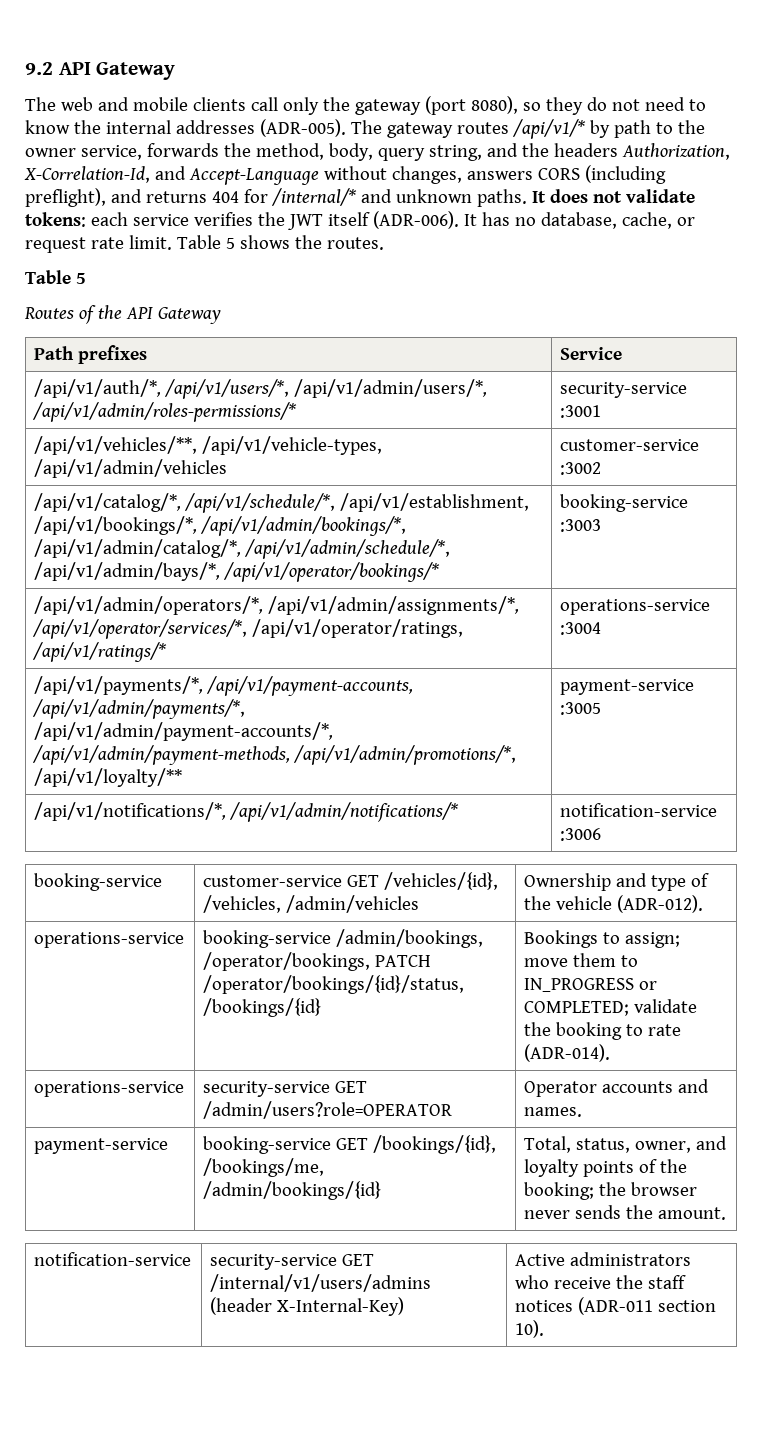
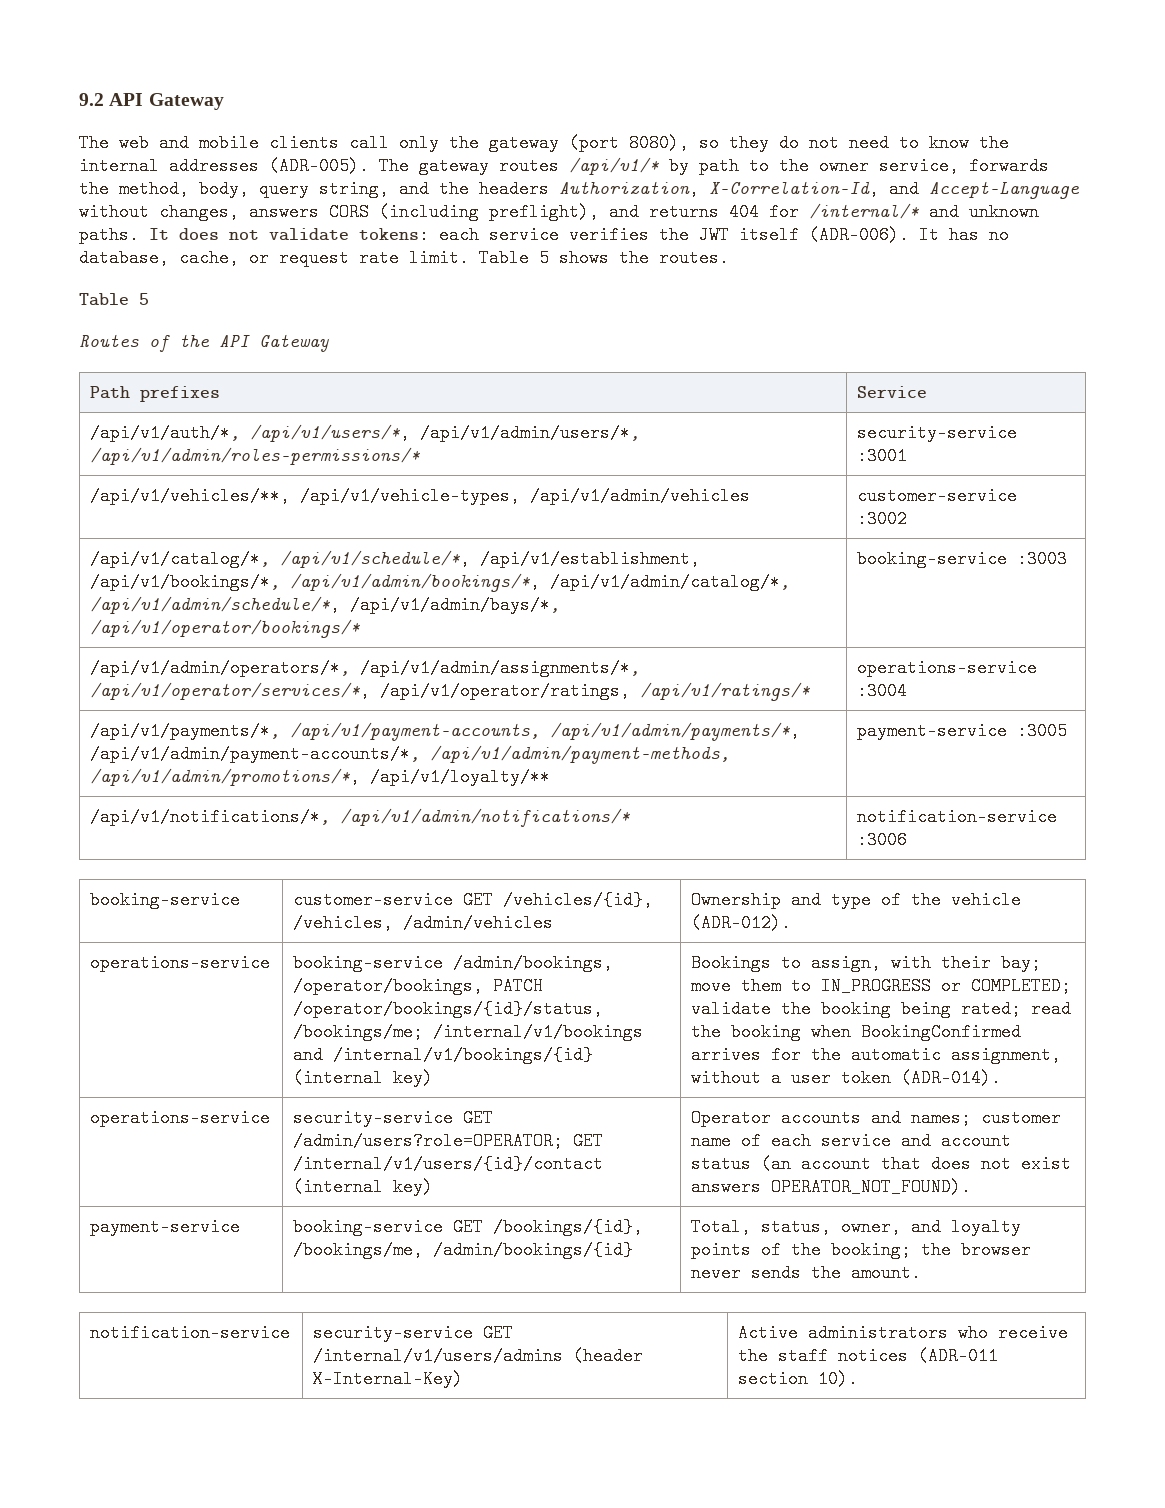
[203,998,322,1017] [524,930,681,948] /bookings/{id} | Bookings to assign; -> [293,1023,644,1041] [293,1046,594,1064] [293,1069,434,1087] [691,954,1042,972] /bookings/me; /internal/v1/bookings and /internal/v1/bookings/{id} (internal key) | Bookings to assign, with their bay;
[626,1024,682,1036] [524,1044,611,1062] [34,1081,185,1097] [203,1081,368,1097] [203,1101,453,1119] [524,1079,710,1097] [524,1107,583,1117] to rate (ADR-014). // operations-service | security-service GET /admin/users?role=OPERATOR | Operator accounts and names. -> [901,1000,1072,1018] [691,1023,1022,1041] [691,1046,1062,1064] [691,1069,1002,1087] [90,1109,271,1127] [293,1109,494,1127] [293,1132,604,1150] [293,1155,604,1173] [293,1178,434,1196] [691,1109,1062,1127] [691,1132,1012,1150] [691,1155,1072,1173] [691,1178,972,1196] being rated; read the booking when BookingConfirmed arrives for the automatic assignment, without a user token (ADR-014). // operations-service | security-service GET /admin/users?role=OPERATOR; GET /internal/v1/users/{id}/contact (internal key) | Operator accounts and names; customer name of each service and account status (an account that does not exist answers OPERATOR_NOT_FOUND).

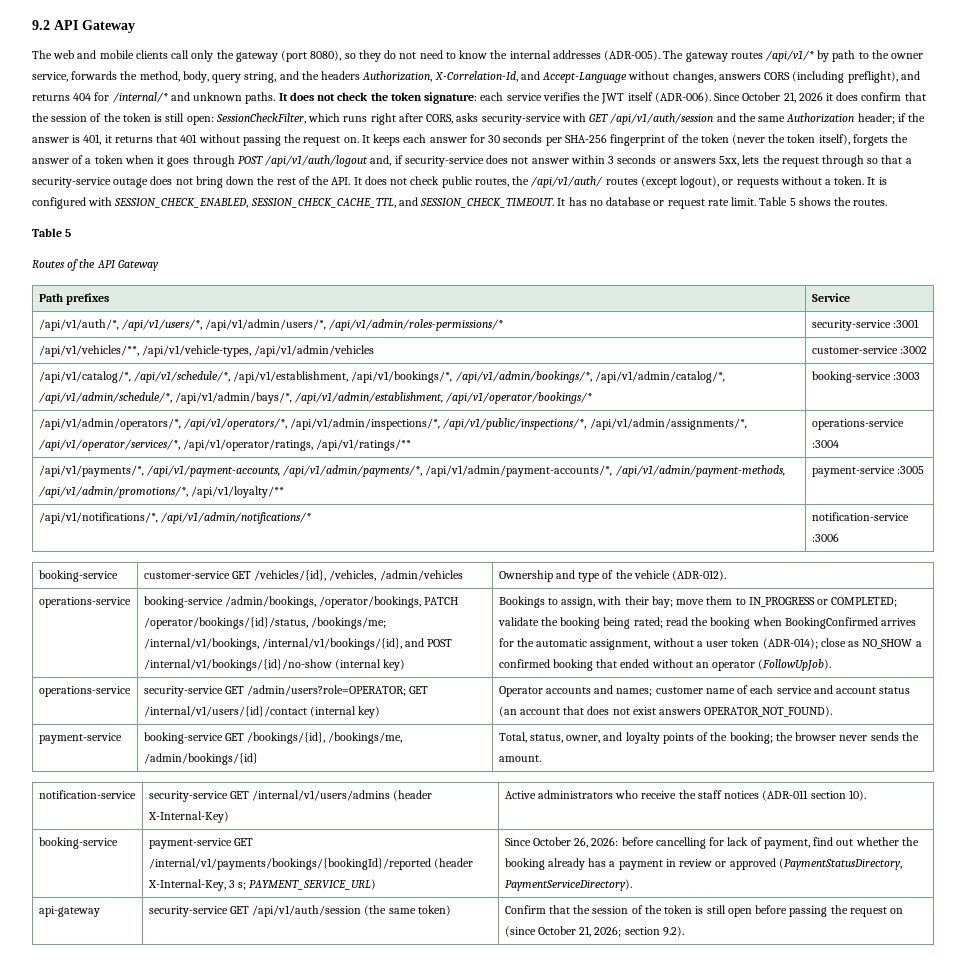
[269,226,429,244] validate tokens: -> [337,92,478,104] check the token signature:
(909, 235) none -> [714,92,926,103] [32,113,926,125] [32,134,909,146] [32,155,912,167] [32,176,887,188] [32,197,555,209] Since October 21, 2026 it does confirm that the session of the token is still open: SessionCheckFilter, which runs right after CORS, asks security-service with GET /api/v1/auth/session and the same Authorization header; if the answer is 401, it returns that 401 without passing the request on. It keeps each answer for 30 seconds per SHA-256 fingerprint of the token (never the token itself), forgets the answer of a token when it goes through POST /api/v1/auth/logout and, if security-service does not answer within 3 seconds or answers 5xx, lets the request through so that a security-service outage does not bring down the rest of the API. It does not check public routes, the /api/v1/auth/ routes (except logout), or requests without a token. It is configured with SESSION_CHECK_ENABLED, SESSION_CHECK_CACHE_TTL, and SESSION_CHECK_TIMEOUT.
[79,249,239,267] database, cache, -> [606,197,652,206] database
(561, 605) none -> [295,392,444,404] /api/v1/admin/establishment,
(351, 668) none -> [183,418,587,430] /api/v1/operators/*, /api/v1/admin/inspections/*, /api/v1/public/inspections/*,
[640,682,811,701] /api/v1/ratings/* -> [316,439,412,451] /api/v1/ratings/**
[433,1023,644,1041] [293,1046,594,1064] /internal/v1/bookings and /internal/v1/bookings/{id} -> [143,638,453,650] [143,659,332,671] /internal/v1/bookings, /internal/v1/bookings/{id}, and POST /internal/v1/bookings/{id}/no-show
[901,1069,1002,1087] (ADR-014). -> [762,638,922,649] [498,659,832,671] (ADR-014); close as NO_SHOW a confirmed booking that ended without an operator (FollowUpJob).
(859, 1379) none -> [38,837,118,849] [148,838,253,849] [148,858,473,870] [147,879,377,891] [504,837,919,849] [504,858,902,870] [504,879,632,891] [38,906,100,917] [148,905,451,917] [504,905,904,917] [504,926,684,937] // booking-service | payment-service GET /internal/v1/payments/bookings/{bookingId}/reported (header X-Internal-Key, 3 s; PAYMENT_SERVICE_URL) | Since October 26, 2026: before cancelling for lack of payment, find out whether the booking already has a payment in review or approved (PaymentStatusDirectory, PaymentServiceDirectory). // api-gateway | security-service GET /api/v1/auth/session (the same token) | Confirm that the session of the token is still open before passing the request on (since October 21, 2026; section 9.2).

